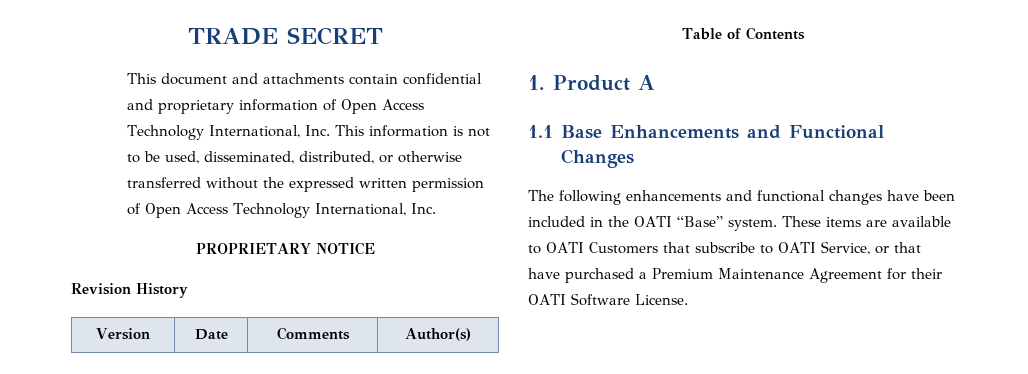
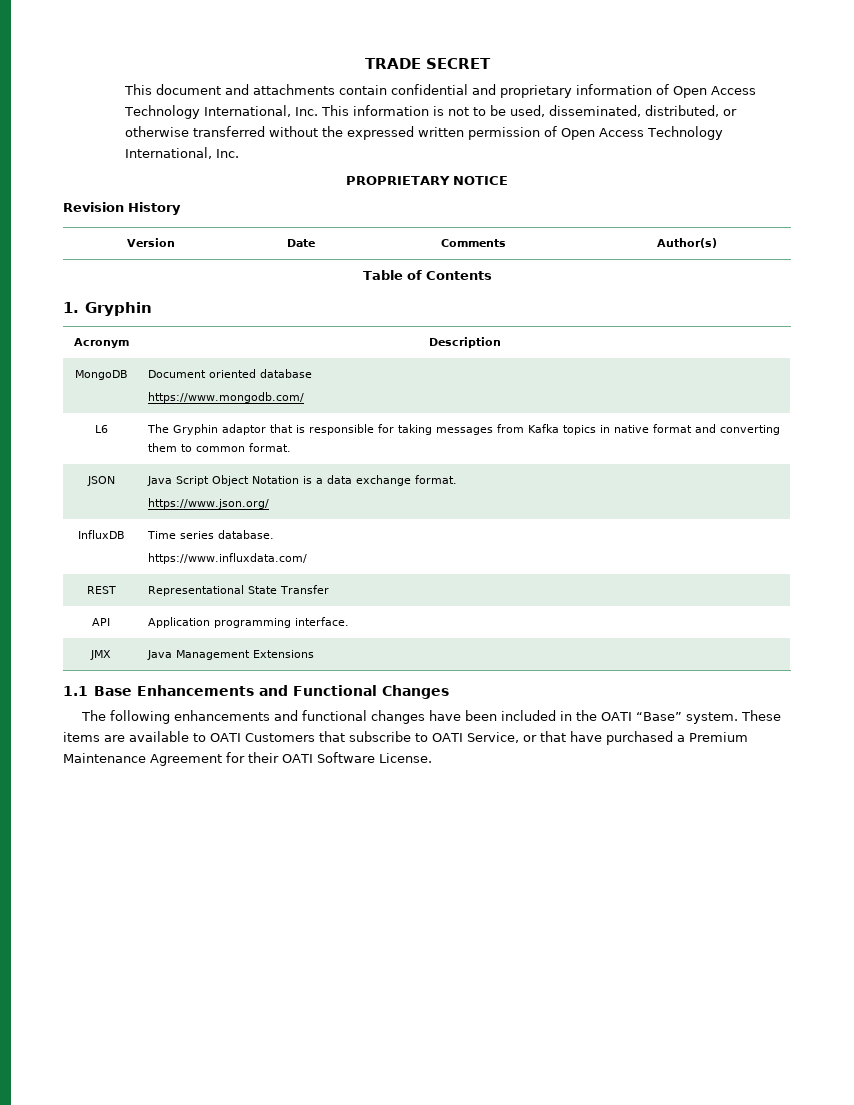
[552,75,655,91] Product A -> [85,302,153,316] [73,338,129,348] [428,337,501,348] [74,370,128,380] [147,369,312,378] [147,392,304,403] [94,425,108,433] [146,424,780,435] [147,443,291,452] [86,476,115,486] [146,475,457,486] [147,498,269,509] [77,530,125,539] [146,530,274,539] [147,553,307,564] [86,586,116,594] [147,585,329,596] [92,618,110,626] [147,617,349,628] [90,650,111,660] [146,650,314,660] Gryphin // Acronym | Description // MongoDB | Document oriented database // https://www.mongodb.com/ // L6 | The Gryphin adaptor that is responsible for taking messages from Kafka topics in native format and converting them to common format. // JSON | Java Script Object Notation is a data exchange format. // https://www.json.org/ // InfluxDB | Time series database. // https://www.influxdata.com/ // REST | Representational State Transfer // API | Application programming interface. // JMX | Java Management Extensions

